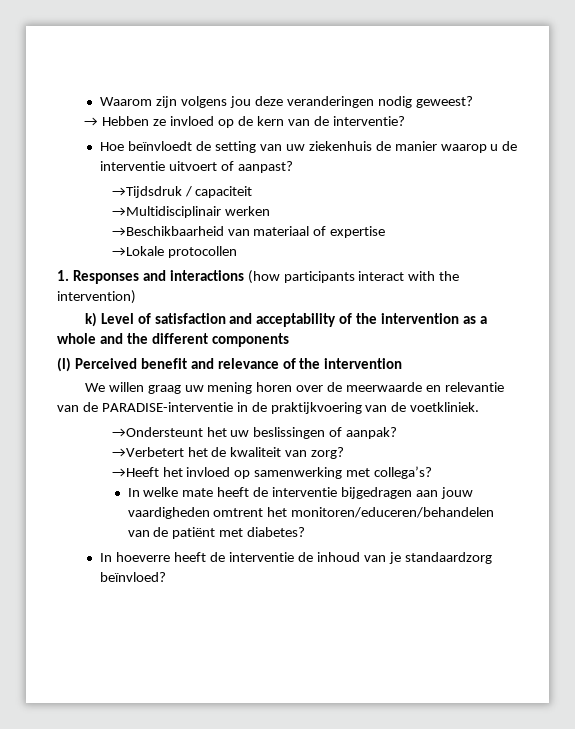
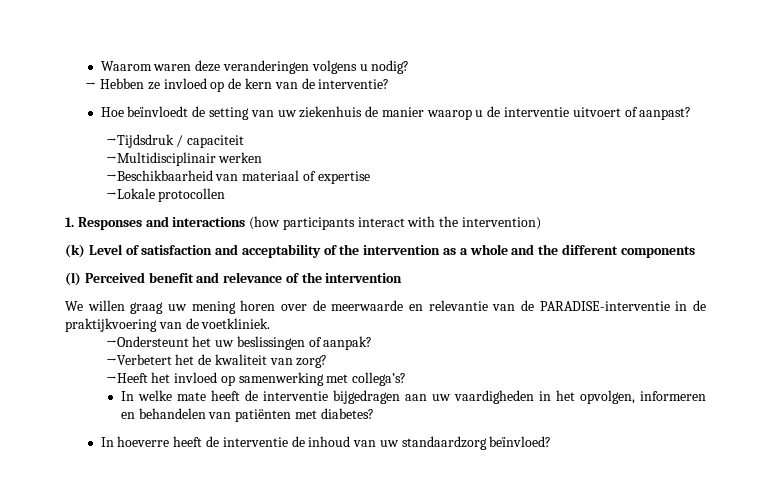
[156,96,473,108] zijn volgens jou deze veranderingen nodig geweest? -> [153,60,410,74] waren deze veranderingen volgens u nodig?
[84,312,97,327] k) -> [65,244,85,258] (k)
[440,487,473,499] [127,507,495,519] [127,527,216,539] jouw vaardigheden omtrent het monitoren/educeren/behandelen van de patiënt -> [431,390,706,404] [120,408,292,422] uw vaardigheden in het opvolgen, informeren en behandelen van patiënten
[388,552,401,564] je -> [379,440,399,447] uw

